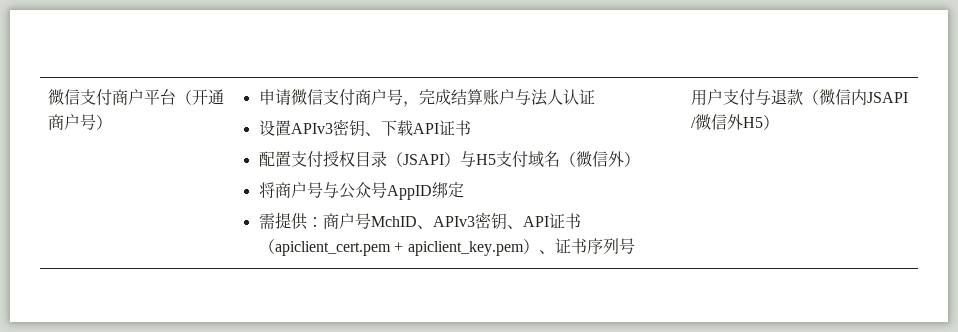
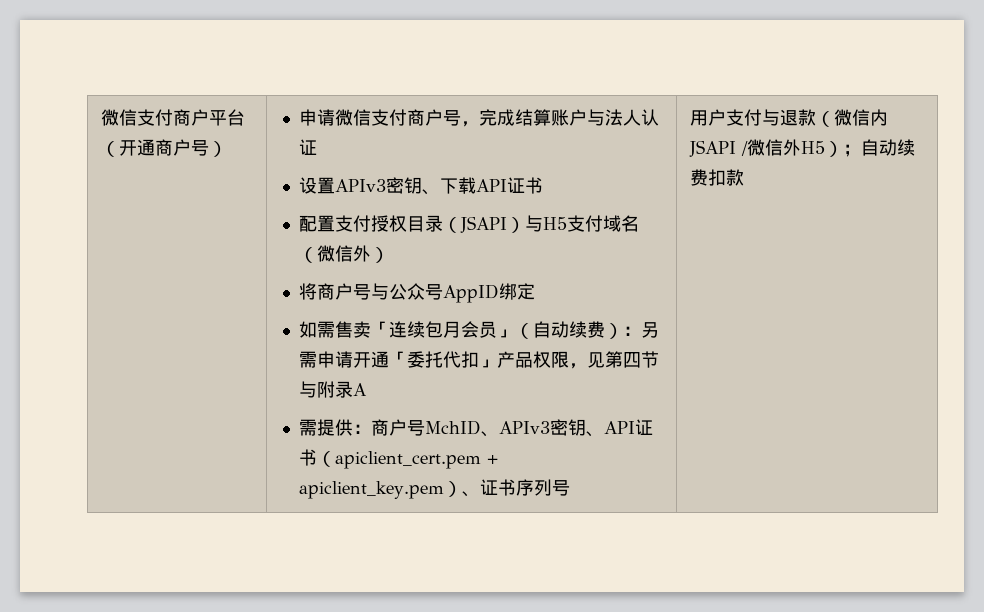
(464, 190) none -> [299,321,660,339] [299,351,660,369] [299,381,368,398] // 如需售卖「连续包月会员」（自动续费）：另需申请开通「委托代扣」产品权限，见第四节与附录A
(780, 122) none -> [842,139,915,157] [689,169,744,186] ；自动续费扣款

